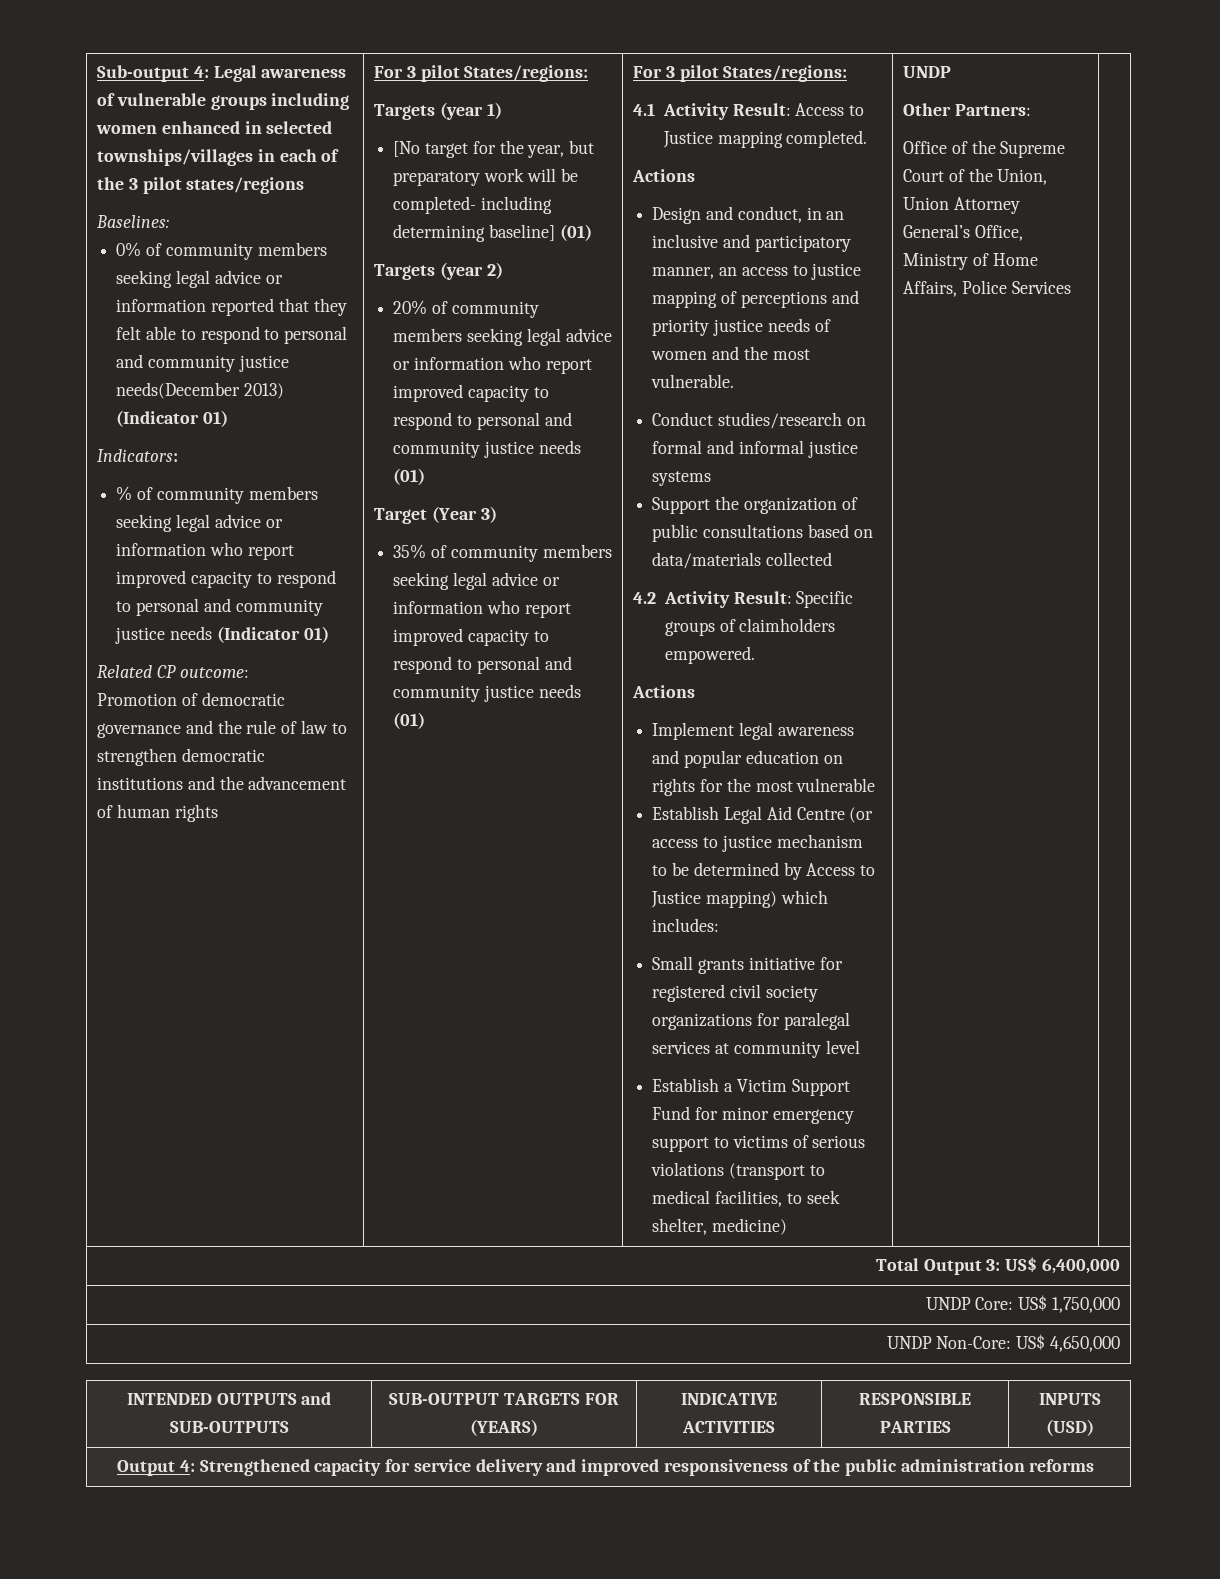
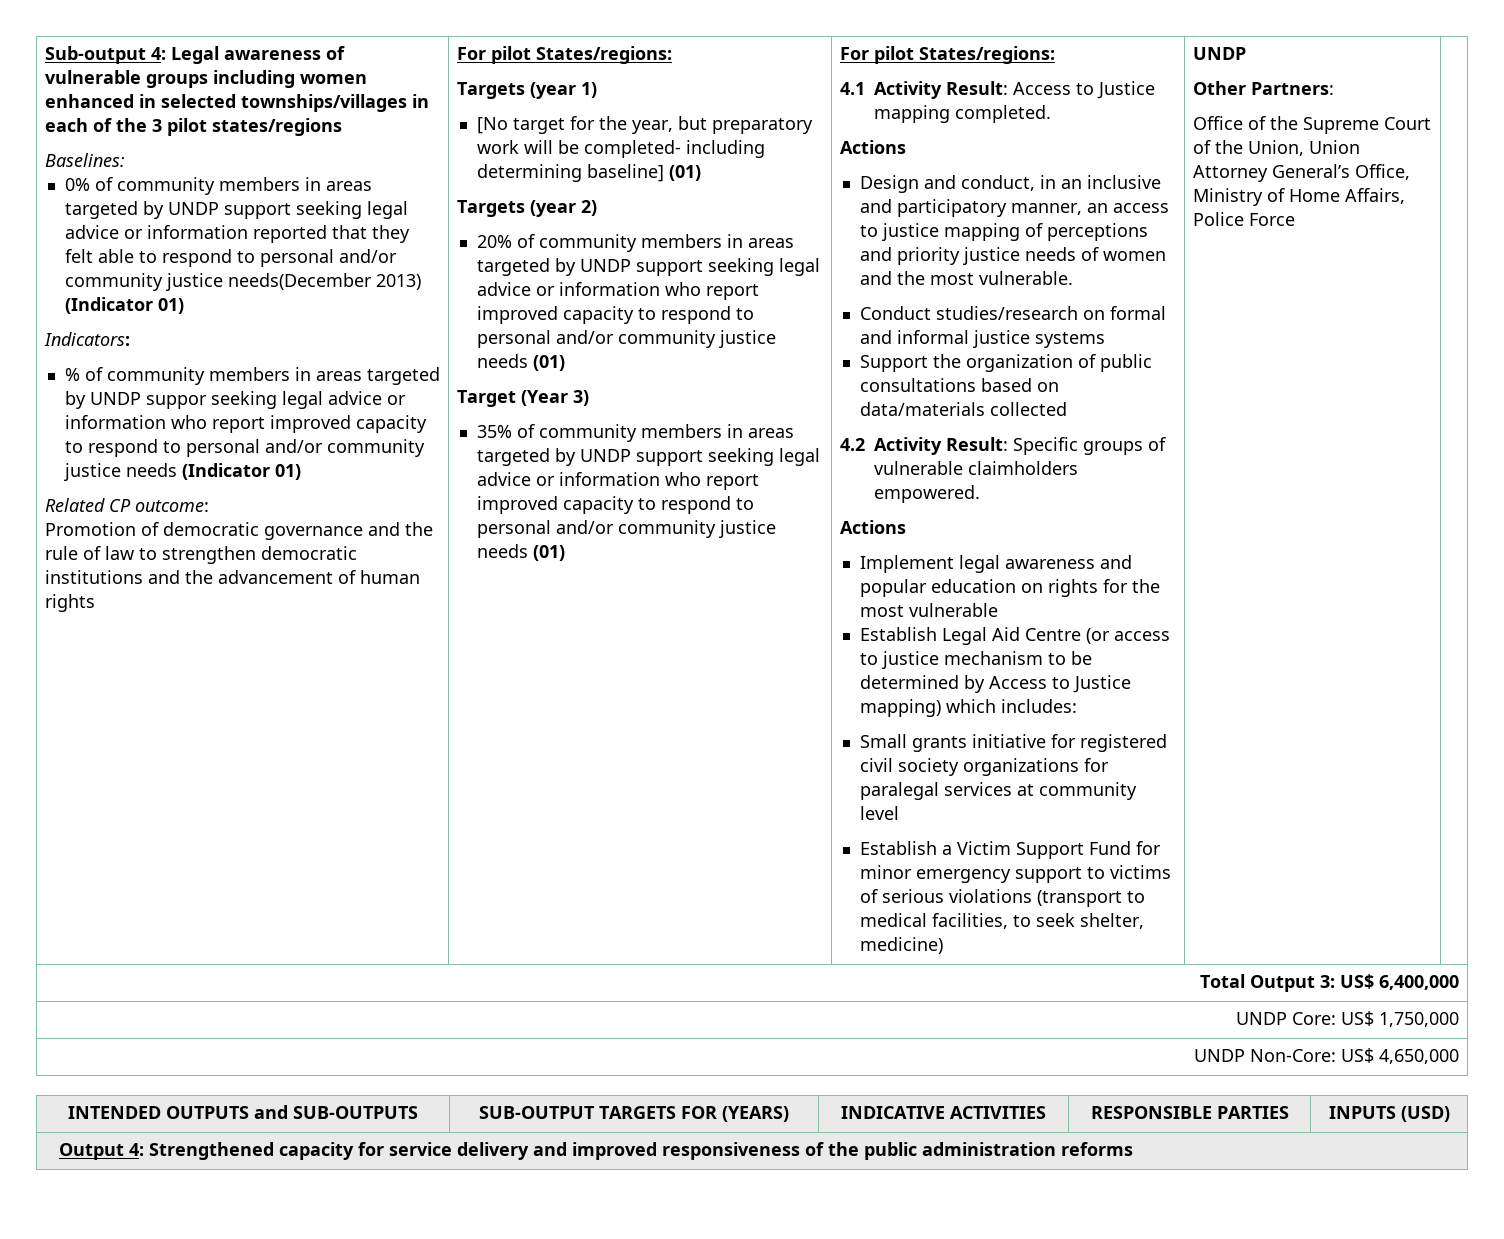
(327, 249) none -> [304,177,372,191] [64,201,291,219] in areas targeted by UNDP support
[116,354,144,368] and -> [338,249,397,263] and/or
(318, 493) none -> [294,367,440,385] [64,391,207,409] in areas targeted by UNDP suppor
[203,598,231,612] and -> [264,439,323,453] and/or
[406,66,416,78] 3 -> (486, 53) none
(463, 335) none -> [726,234,794,248] [476,258,703,276] in areas targeted by UNDP support
[544,412,572,426] and -> [555,330,614,344] and/or
(612, 551) none -> [726,424,794,438] [476,448,703,466] in areas targeted by UNDP support
[544,656,572,670] and -> [555,520,614,534] and/or
[665,66,675,78] 3 -> (869, 53) none
(736, 625) none -> [873,461,963,475] vulnerable
[1011,281,1071,294] Services -> [1248,213,1295,226] Force

